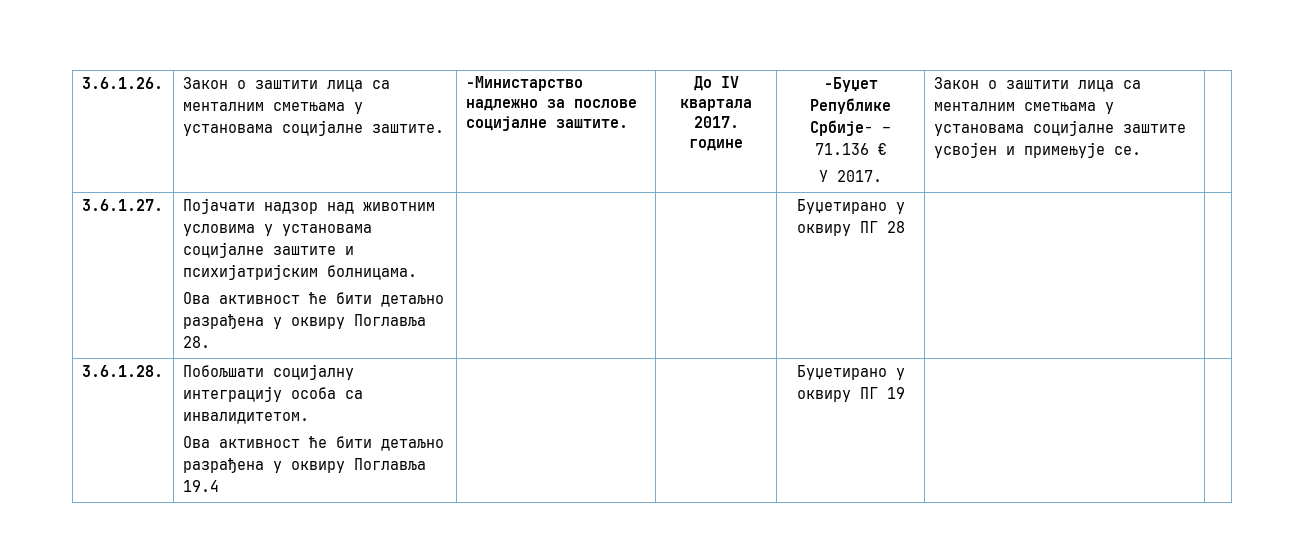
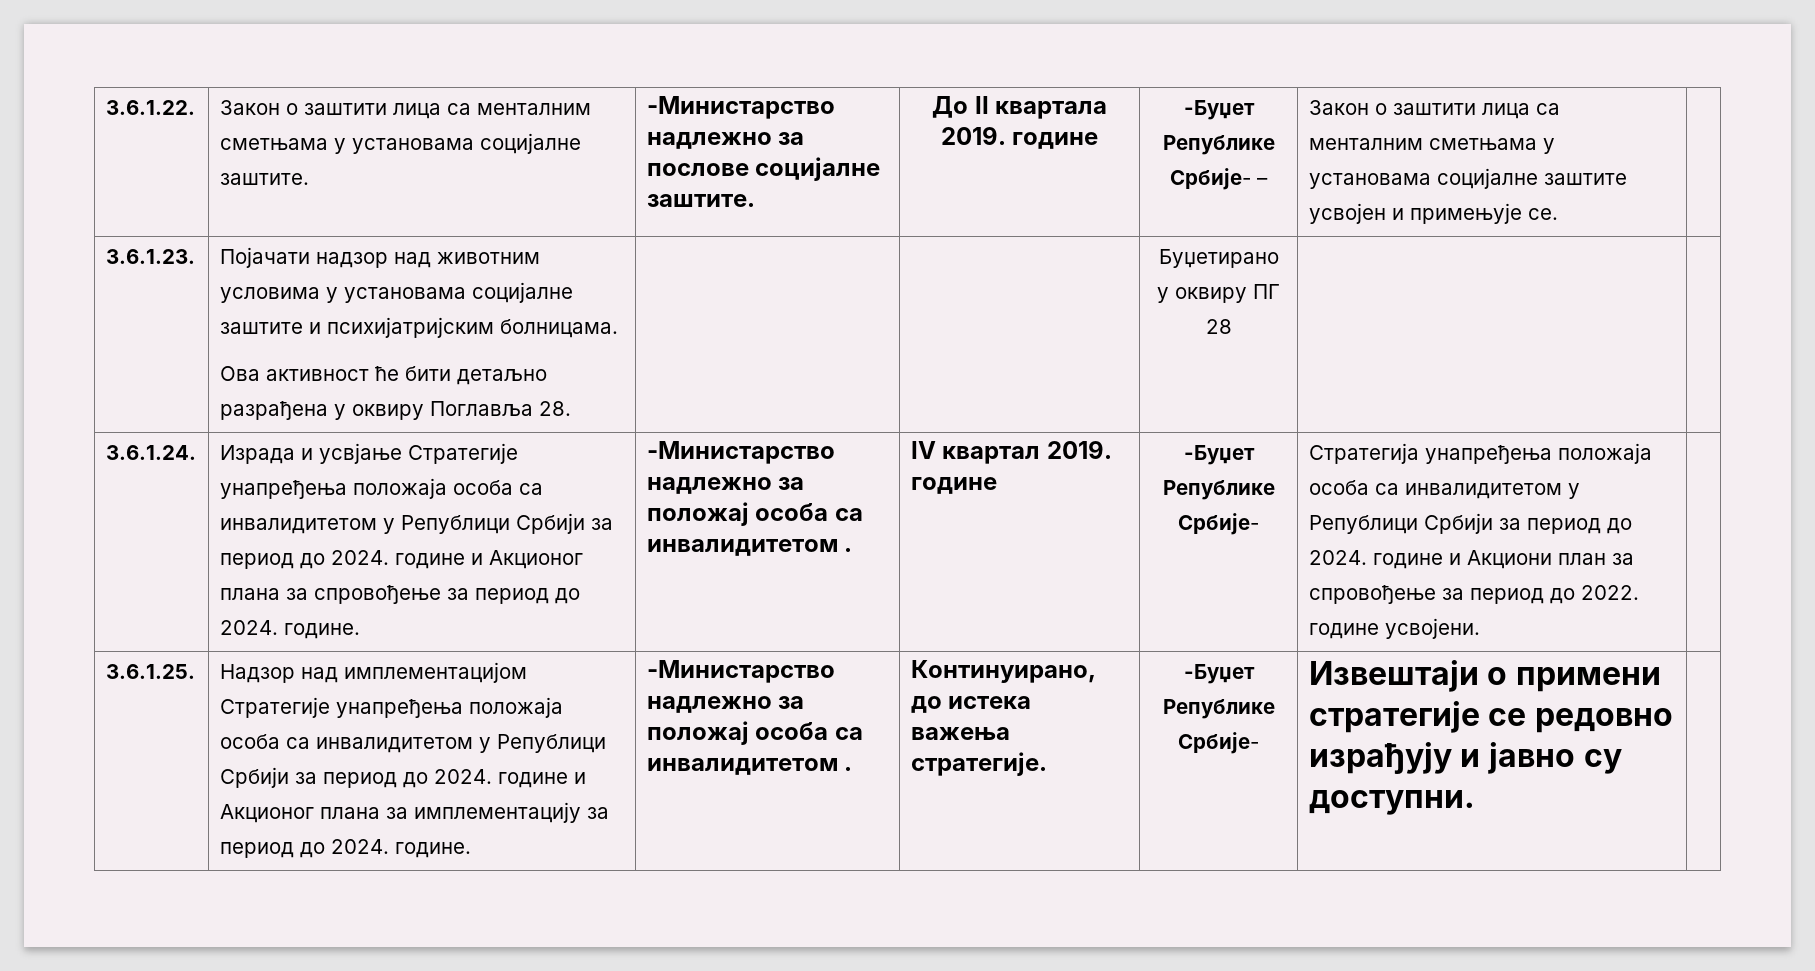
[81,77,163,89] 3.6.1.26. -> [105,100,195,115] 3.6.1.22.
[720,76,739,88] [680,99,752,111] [693,116,739,128] IV квартала 2017. -> [974,96,1107,119] [940,126,1006,145] II квартала 2019.
[814,143,887,155] [819,170,882,182] 71.136 € // У 2017. -> (1268, 181) none
[81,199,163,211] 3.6.1.27. -> [105,249,195,264] 3.6.1.23.
[81,365,163,377] [182,364,354,380] [182,386,363,402] [182,412,309,424] [182,436,444,451] [182,458,426,473] [182,480,219,492] [796,365,905,380] [796,387,905,402] 3.6.1.28. | Побољшати социјалну интеграцију особа са инвалидитетом. // Ова активност ће бити детаљно разрађена у оквиру Поглавља 19.4 | | | Буџетирано у оквиру ПГ 19 | -> [105,445,196,460] [219,443,518,464] [219,478,543,499] [219,513,613,534] [219,550,583,569] [219,585,580,604] [219,620,360,639] [646,441,835,464] [646,477,805,494] [646,502,863,526] [646,539,853,556] [910,440,1112,464] [910,477,997,494] [1183,445,1255,465] [1162,480,1275,500] [1178,513,1259,535] [1308,443,1652,464] [1308,480,1580,499] [1308,513,1632,534] [1308,550,1634,569] [1308,585,1639,604] [1308,618,1480,639] [105,664,195,679] [219,662,527,683] [219,697,563,718] [219,734,606,753] [219,767,586,788] [219,802,609,823] [219,839,471,858] [646,660,835,683] [646,696,805,713] [646,721,863,745] [646,758,853,775] [910,660,1096,683] [910,696,1032,713] [910,727,1010,740] [910,752,1047,776] [1183,664,1255,684] [1162,699,1275,719] [1178,732,1259,754] [1308,660,1662,692] [1308,701,1674,733] [1308,742,1622,774] [1308,790,1475,815] 3.6.1.24. | Израда и усвјање Стратегије унапређења положаја особа са инвалидитетом у Републици Србији за период до 2024. године и Акционог плана за спровођење за период до 2024. године. | -Министарство надлежно за положај особа са инвалидитетом . | IV квартал 2019. године | -Буџет Републике Србије- | Стратегија унапређења положаја особа са инвалидитетом у Републици Србији за период до 2024. године и Акциони план за спровођење за период до 2022. године усвојени. | // 3.6.1.25. | Надзор над имплементацијом Стратегије унапређења положаја особа са инвалидитетом у Републици Србији за период до 2024. године и Акционог плана за имплементацију за период до 2024. године. | -Министарство надлежно за положај особа са инвалидитетом . | Континуирано, до истека важења стратегије. | -Буџет Републике Србије- | Извештаји о примени стратегије се редовно израђују и јавно су доступни.

